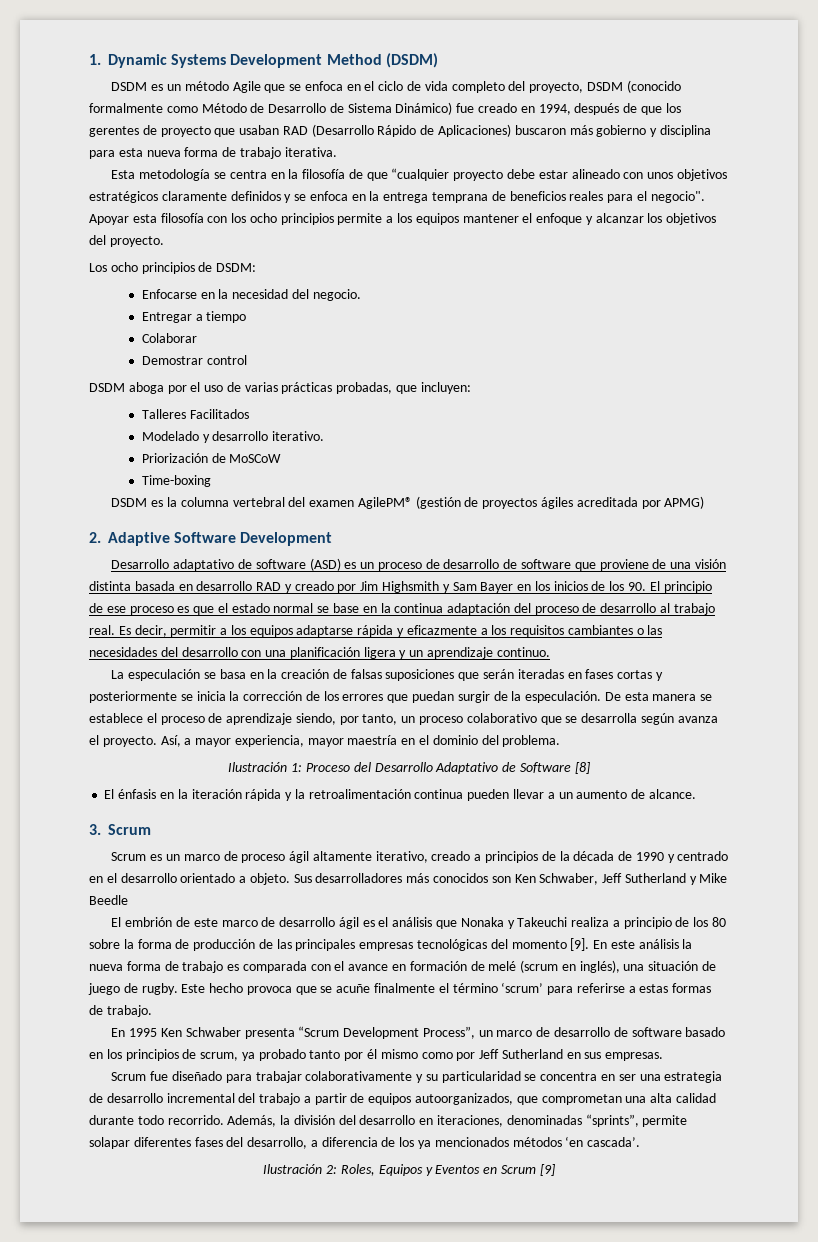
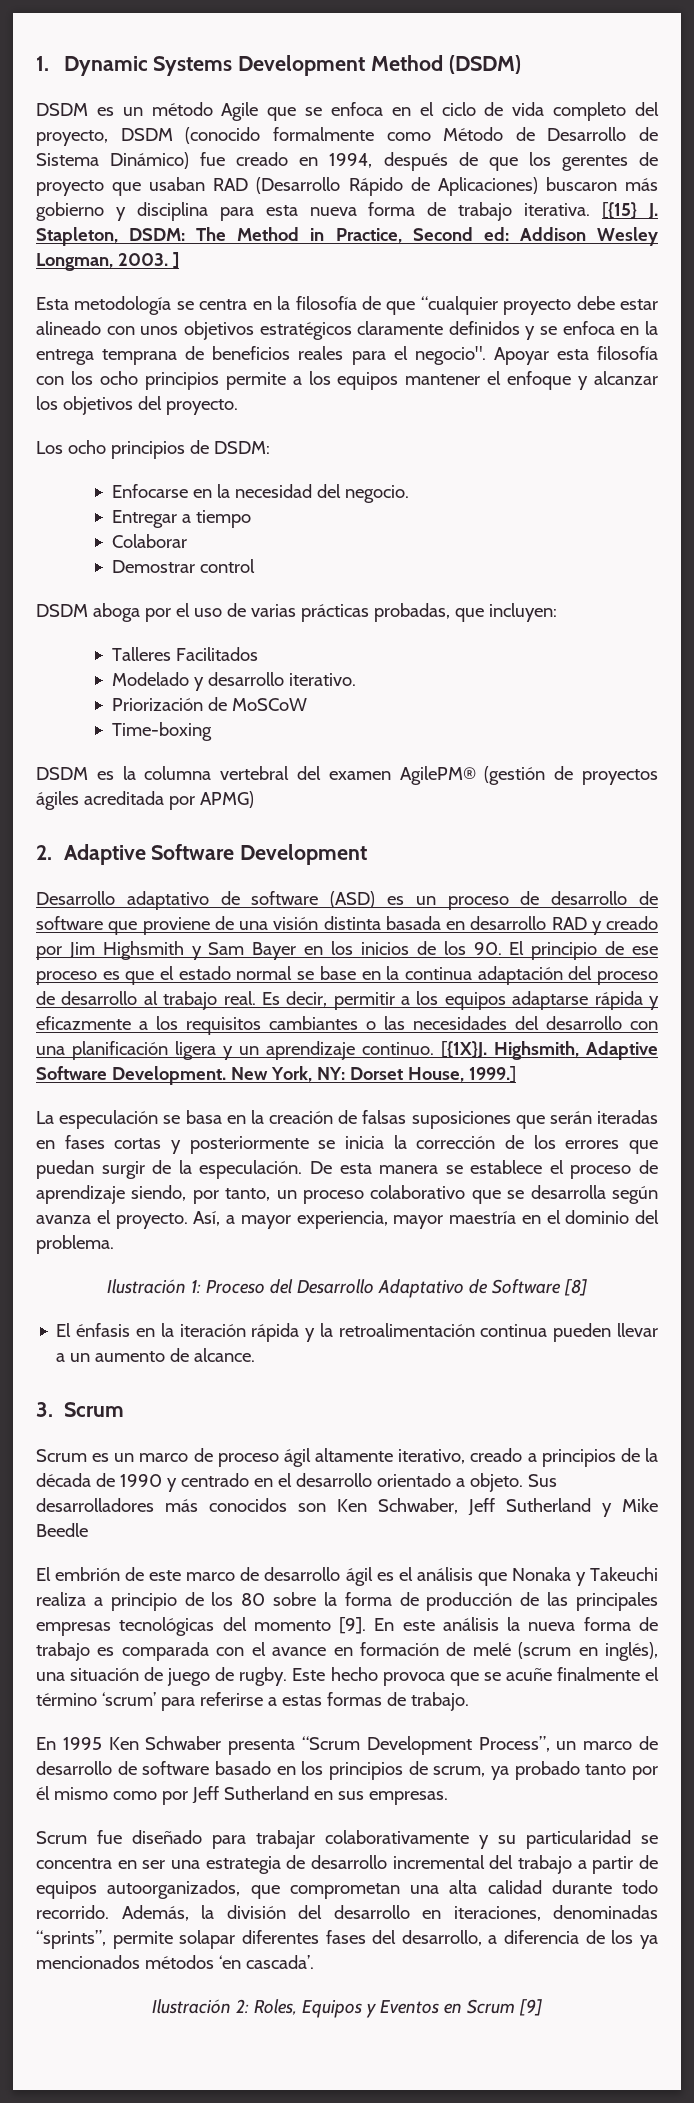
(337, 152) none -> [602,202,658,219] [36,227,658,246] [36,252,179,271] [{15} J. Stapleton, DSDM: The Method in Practice, Second ed: Addison Wesley Longman, 2003. ]
(550, 652) none -> [441,1041,658,1060] [36,1066,516,1085] [{1X}J. Highsmith, Adaptive Software Development. New York, NY: Dorset House, 1999.]

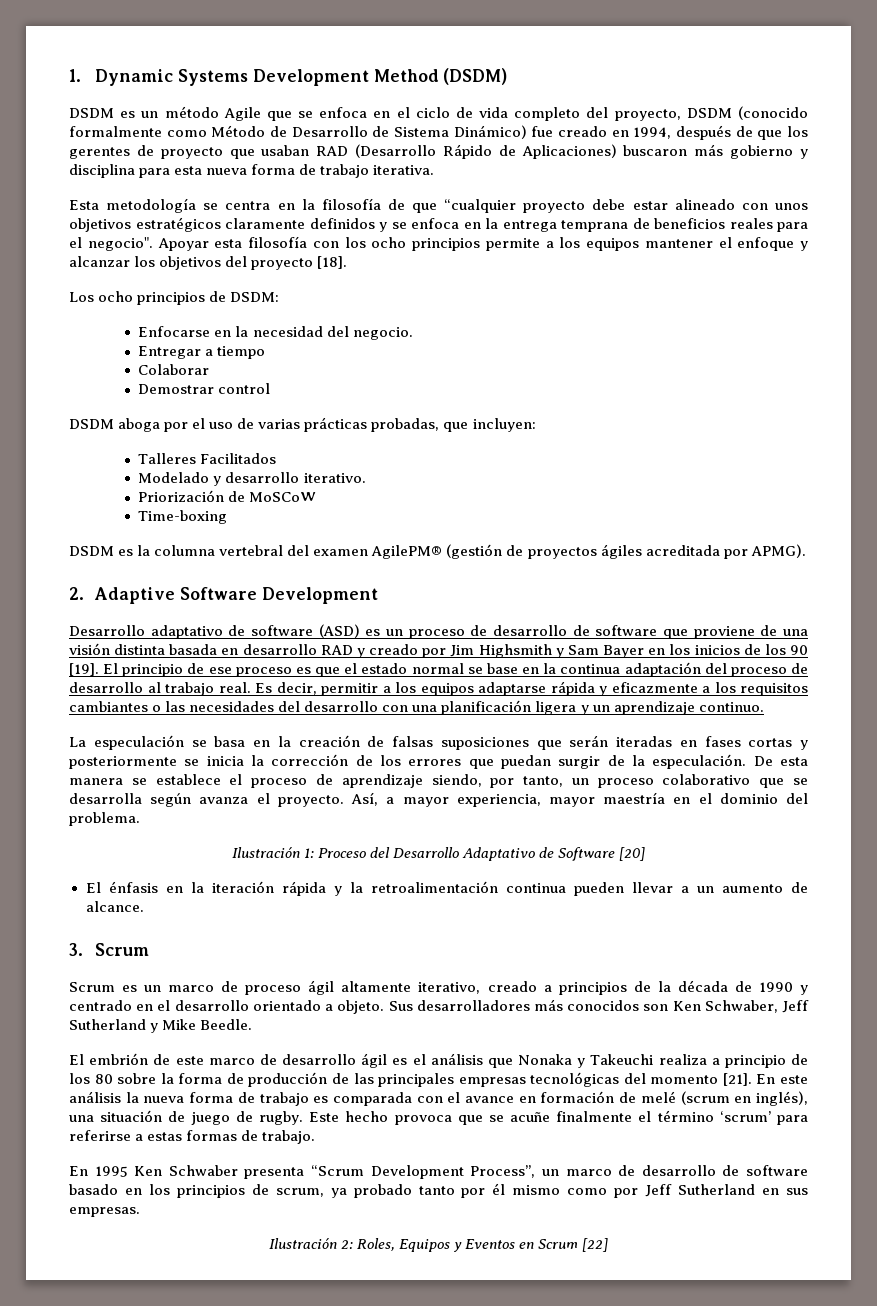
[602,202,658,219] [36,227,658,246] [36,252,179,271] [{15} J. Stapleton, DSDM: The Method in Practice, Second ed: Addison Wesley Longman, 2003. ] -> (435, 170) none
[165,399,238,415] proyecto. -> [251,256,348,270] proyecto [18].
[199,791,254,808] APMG) -> [750,544,806,558] APMG).
[473,942,502,955] 90. -> [789,645,808,655] [69,663,99,676] 90 [19].
[441,1041,658,1060] [36,1066,516,1085] [{1X}J. Highsmith, Adaptive Software Development. New York, NY: Dorset House, 1999.] -> (764, 707) none
[563,1279,587,1296] [8] -> [619,847,646,861] [20]
[36,1523,88,1537] Beedle -> [200,1019,253,1030] Beedle.
[339,1617,367,1634] [9]. -> [722,1073,752,1086] [21].
[36,1830,658,1849] [36,1855,658,1874] [36,1880,658,1899] [36,1905,658,1921] [36,1930,658,1949] [36,1955,314,1969] // Scrum fue diseñado para trabajar colaborativamente y su particularidad se concentra en ser una estrategia de desarrollo incremental del trabajo a partir de equipos autoorganizados, que comprometan una alta calidad durante todo recorrido. Además, la división del desarrollo en iteraciones, denominadas “sprints”, permite solapar diferentes fases del desarrollo, a diferencia de los ya mencionados métodos ‘en cascada’. -> (140, 1212) none
[518,1999,542,2016] [9] -> [582,1238,609,1252] [22]

